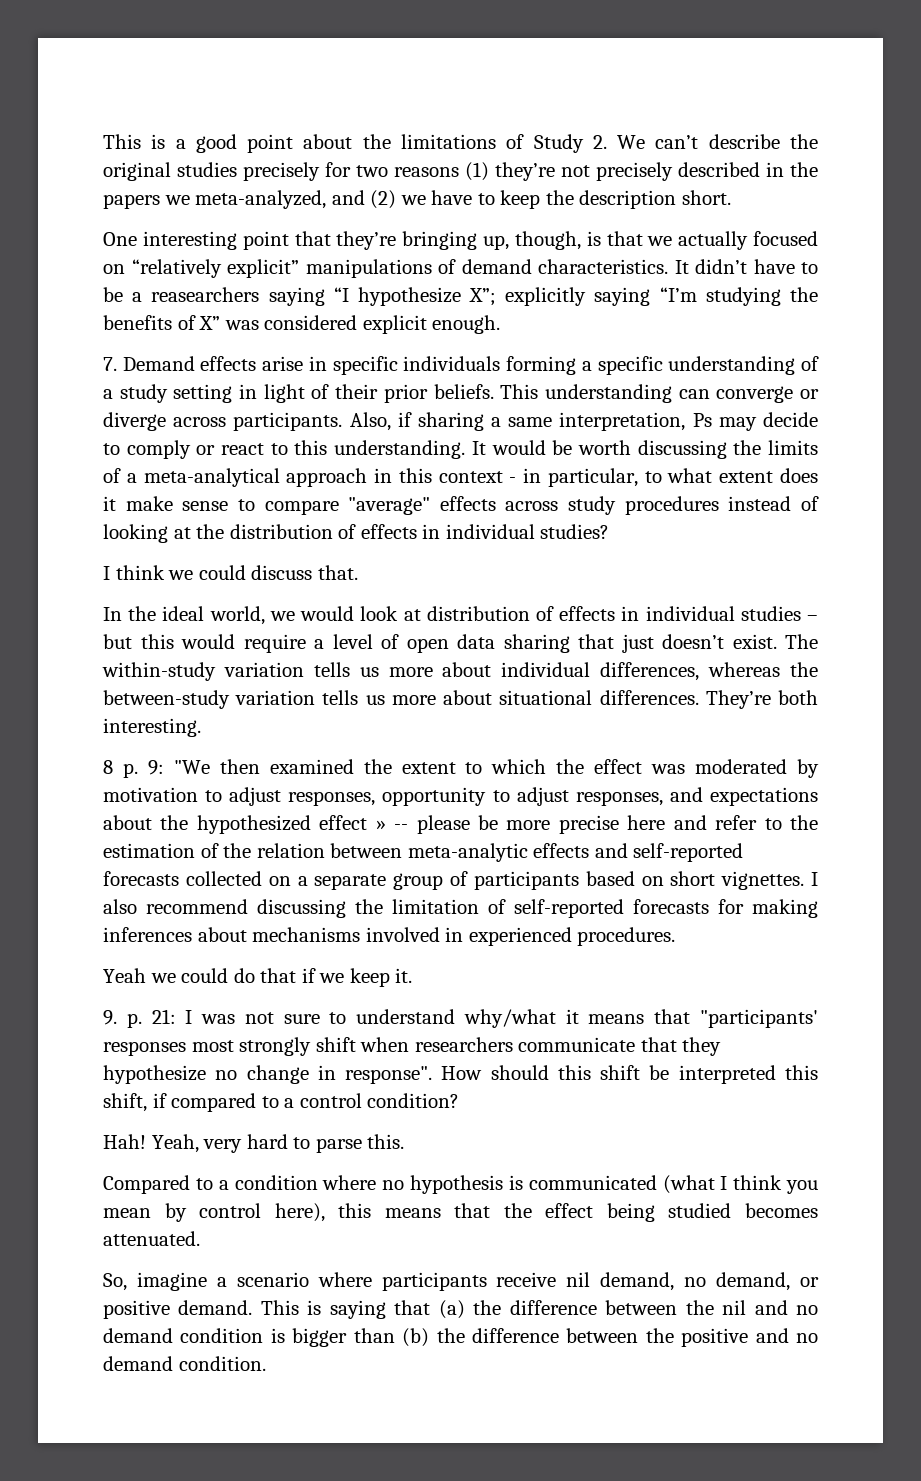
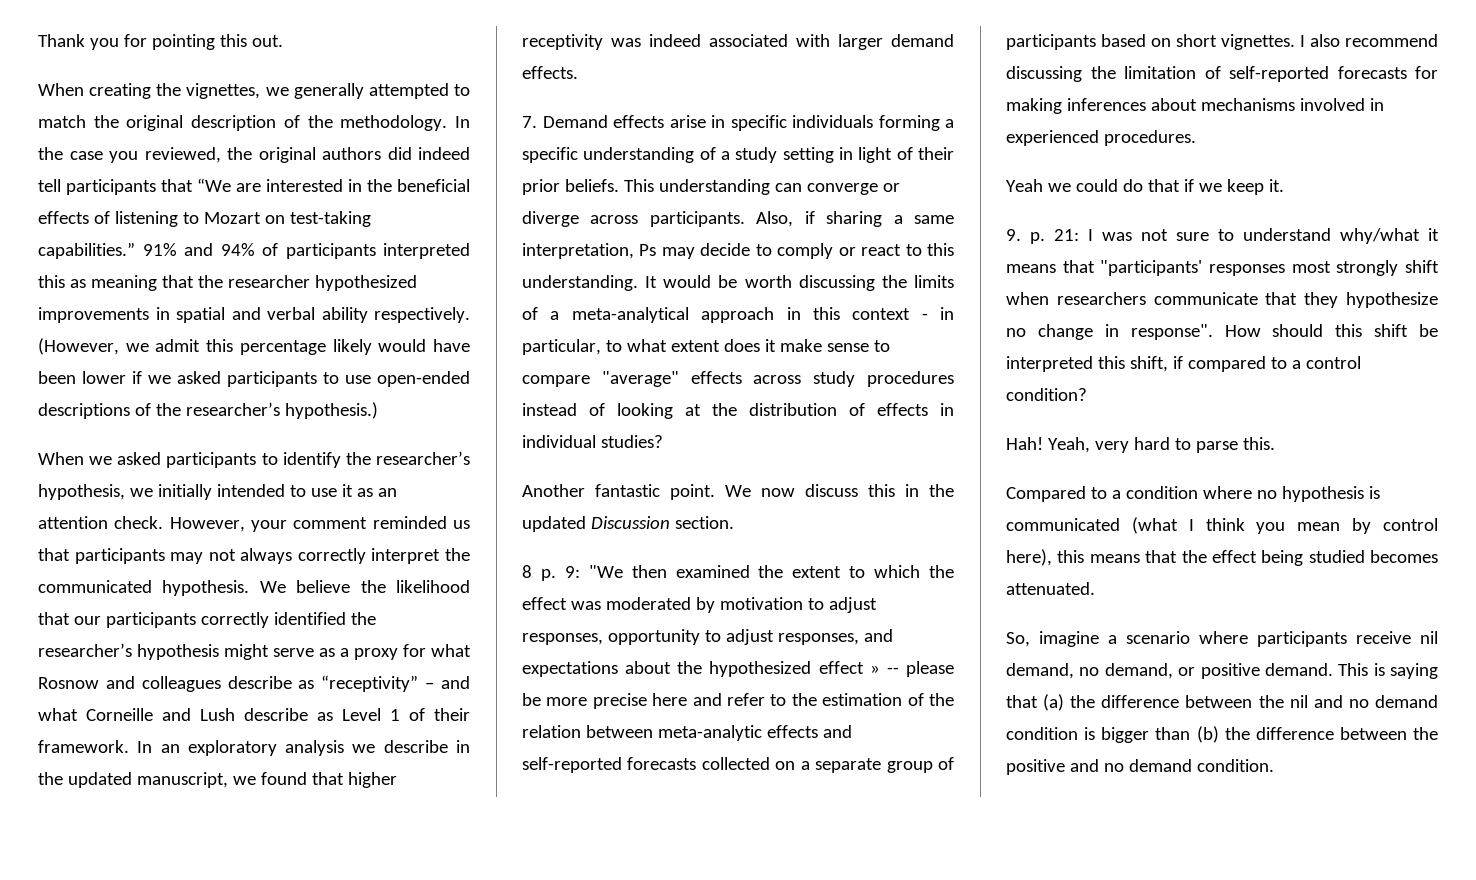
[103,134,819,153] [103,162,818,181] [103,190,731,209] [103,231,819,250] [103,259,818,278] [103,287,818,306] [103,315,501,334] This is a good point about the limitations of Study 2. We can’t describe the original studies precisely for two reasons (1) they’re not precisely described in the papers we meta-analyzed, and (2) we have to keep the description short. // One interesting point that they’re bringing up, though, is that we actually focused on “relatively explicit” manipulations of demand characteristics. It didn’t have to be a reasearchers saying “I hypothesize X”; explicitly saying “I’m studying the benefits of X” was considered explicit enough. -> [38,34,283,50] [38,83,470,99] [38,115,471,131] [38,147,470,163] [38,178,470,195] [38,211,371,227] [38,242,470,259] [38,275,417,291] [38,307,470,323] [38,338,471,355] [38,371,470,387] [38,402,378,419] [38,451,470,468] [38,484,397,500] [38,516,470,532] [38,548,470,564] [38,580,470,596] [38,612,376,628] [38,643,471,660] [38,675,470,692] [38,708,470,721] [38,740,470,756] [38,772,397,788] [522,34,954,50] [522,66,578,79] Thank you for pointing this out. // When creating the vignettes, we generally attempted to match the original description of the methodology. In the case you reviewed, the original authors did indeed tell participants that “We are interested in the beneficial effects of listening to Mozart on test-taking capabilities.” 91% and 94% of participants interpreted this as meaning that the researcher hypothesized improvements in spatial and verbal ability respectively. (However, we admit this percentage likely would have been lower if we asked participants to use open-ended descriptions of the researcher’s hypothesis.) // When we asked participants to identify the researcher’s hypothesis, we initially intended to use it as an attention check. However, your comment reminded us that participants may not always correctly interpret the communicated hypothesis. We believe the likelihood that our participants correctly identified the researcher’s hypothesis might serve as a proxy for what Rosnow and colleagues describe as “receptivity” – and what Corneille and Lush describe as Level 1 of their framework. In an exploratory analysis we describe in the updated manuscript, we found that higher receptivity was indeed associated with larger demand effects.
[103,565,358,580] [103,606,818,625] [103,634,818,653] [102,662,819,681] [103,690,818,709] [103,718,201,737] I think we could discuss that. // In the ideal world, we would look at distribution of effects in individual studies – but this would require a level of open data sharing that just doesn’t exist. The within-study variation tells us more about individual differences, whereas the between-study variation tells us more about situational differences. They’re both interesting. -> [522,484,954,500] [522,516,734,532] Another fantastic point. We now discuss this in the updated Discussion section.

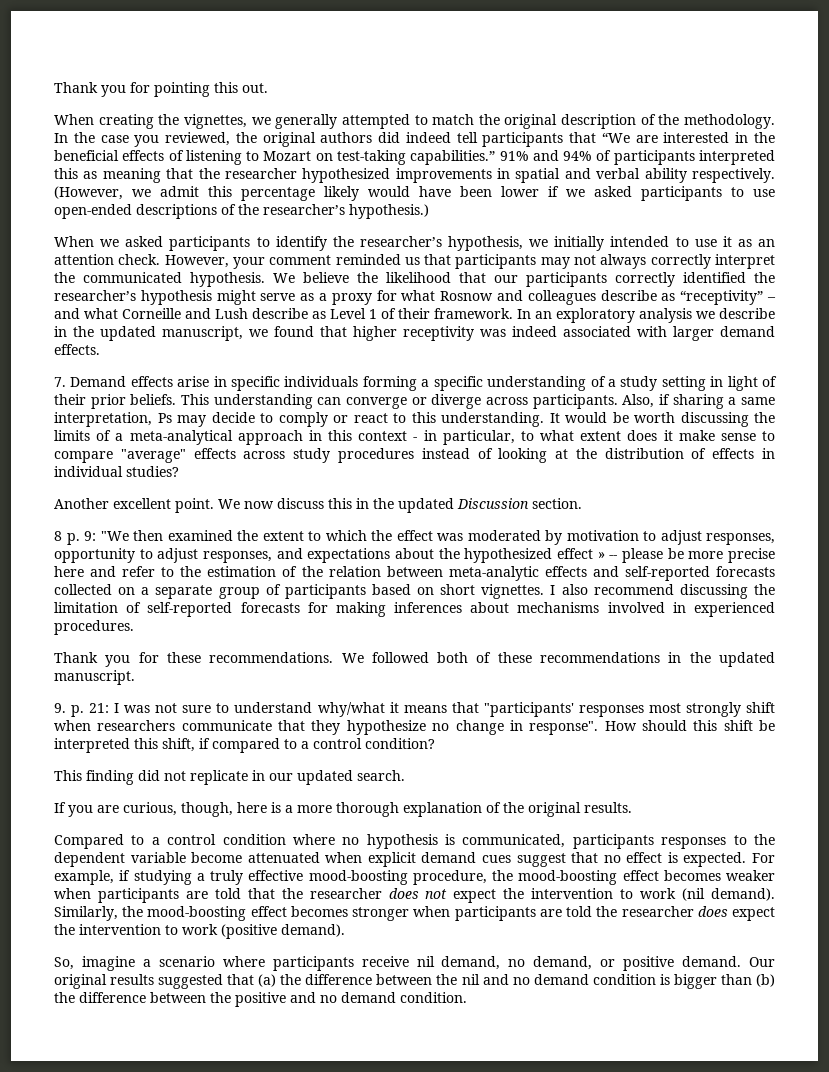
[595,484,660,497] fantastic -> [113,498,171,509] excellent
[1006,179,1284,195] Yeah we could do that if we keep it. -> [54,652,775,667] [54,670,135,685] Thank you for these recommendations. We followed both of these recommendations in the updated manuscript.
[1006,437,1275,453] Hah! Yeah, very hard to parse this. -> [54,770,405,785] [54,802,632,817] This finding did not replicate in our updated search. // If you are curious, though, here is a more thorough explanation of the original results.
(1121, 494) none -> [167,834,217,845] control
[1006,517,1438,534] [1006,549,1438,566] [1006,582,1095,595] communicated (what I think you mean by control here), this means that the effect being studied becomes attenuated. -> [462,834,775,849] [54,852,775,867] [54,870,775,885] [54,888,775,903] [54,906,776,921] [54,924,345,939] communicated, participants responses to the dependent variable become attenuated when explicit demand cues suggest that no effect is expected. For example, if studying a truly effective mood-boosting procedure, the mood-boosting effect becomes weaker when participants are told that the researcher does not expect the intervention to work (nil demand). Similarly, the mood-boosting effect becomes stronger when participants are told the researcher does expect the intervention to work (positive demand).
[1338,663,1438,679] This is saying -> [749,957,776,967] [54,974,224,989] Our original results suggested

